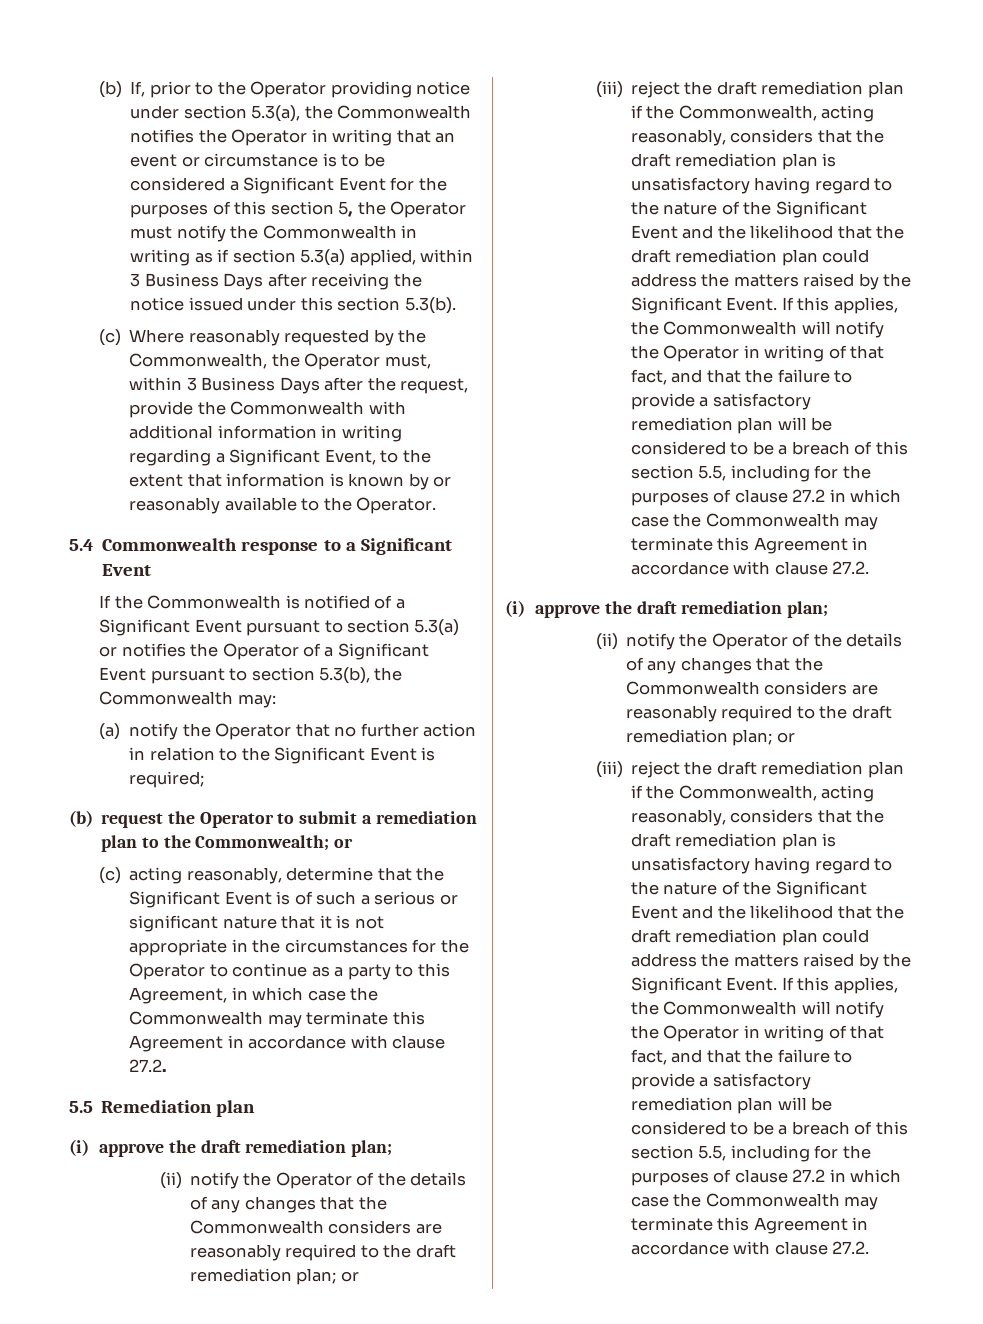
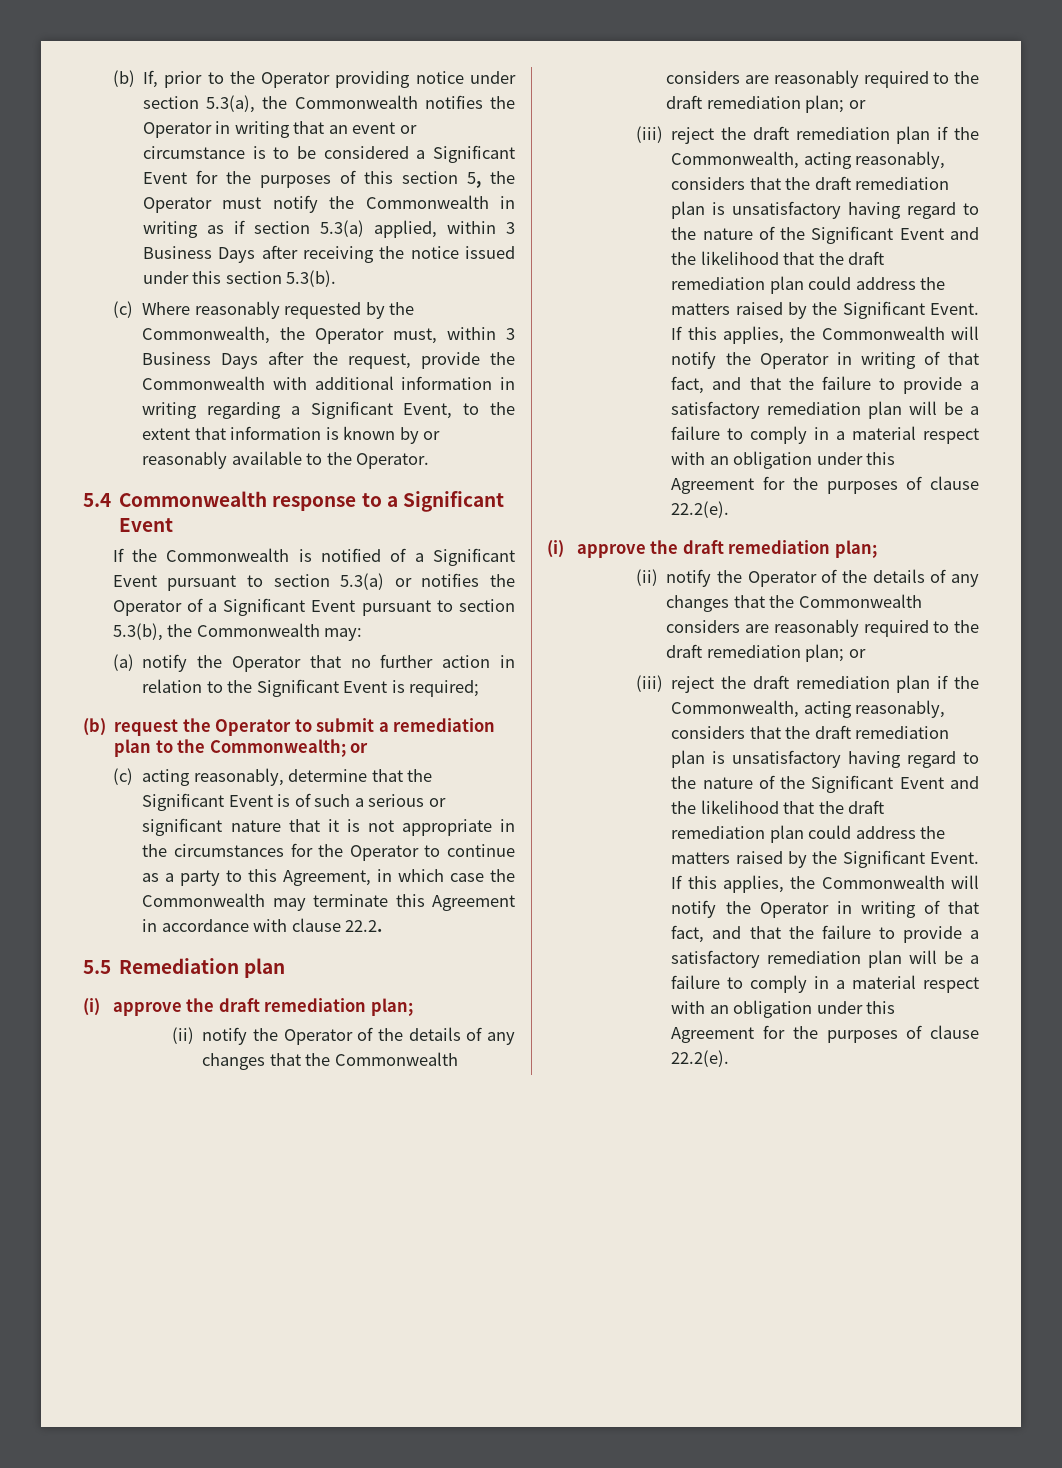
[129,1059,168,1072] 27.2. -> [345,920,383,932] 22.2.
[630,441,908,455] [630,465,871,482] [630,489,902,506] [630,513,879,530] [630,537,869,554] [630,561,870,575] considered to be a breach of this section 5.5, including for the purposes of clause 27.2 in which case the Commonwealth may terminate this Agreement in accordance with clause 27.2. -> [970,406,980,415] [671,426,980,444] [671,451,896,469] [671,476,979,494] [671,501,730,518] a failure to comply in a material respect with an obligation under this Agreement for the purposes of clause 22.2(e).
[630,1121,908,1135] [630,1145,871,1162] [630,1169,902,1186] [630,1193,879,1210] [630,1217,869,1234] [630,1241,870,1255] considered to be a breach of this section 5.5, including for the purposes of clause 27.2 in which case the Commonwealth may terminate this Agreement in accordance with clause 27.2. -> [970,955,980,964] [671,975,980,993] [671,1000,896,1018] [671,1025,979,1043] [671,1050,730,1067] a failure to comply in a material respect with an obligation under this Agreement for the purposes of clause 22.2(e).

